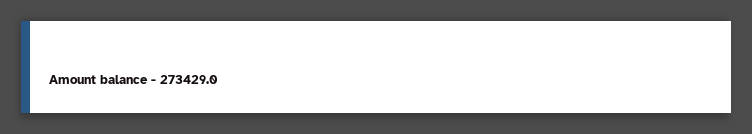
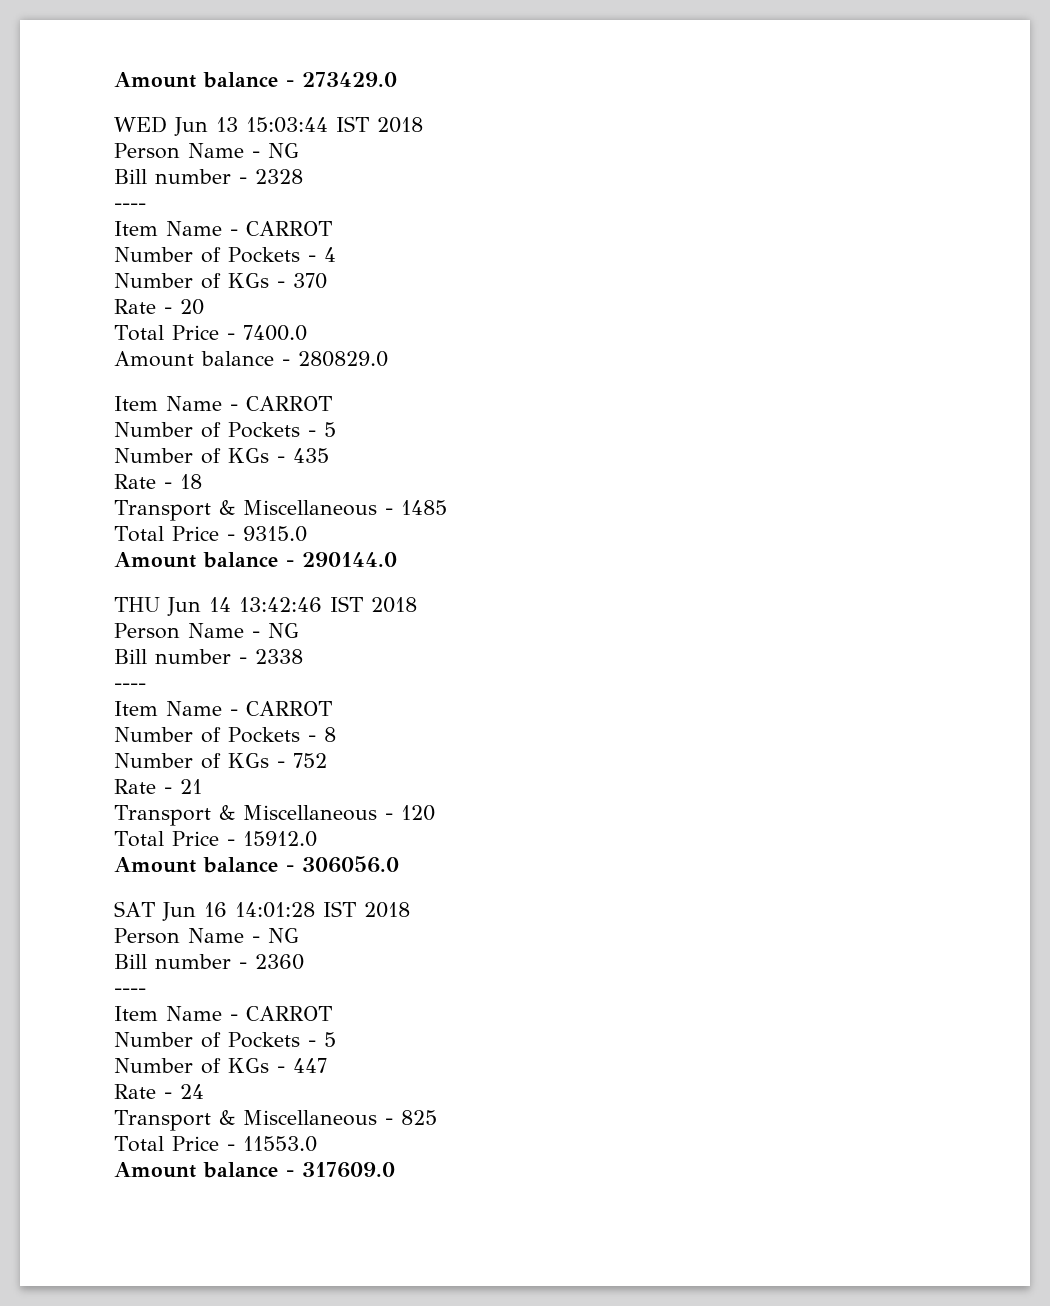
(218, 79) none -> [114,116,423,136] [114,143,299,159] [114,169,303,184] [114,203,146,210] [114,221,332,236] [114,247,336,263] [114,273,327,289] [114,299,204,315] [114,325,307,341] [114,351,388,367] [114,396,332,411] [114,422,336,438] [114,448,329,464] [114,474,202,489] [114,500,447,521] [114,526,307,542] [114,552,397,568] [114,596,417,616] [114,623,299,639] [114,649,303,664] [114,683,146,690] [114,701,332,716] [114,727,336,743] [114,753,327,769] [114,779,202,794] [114,805,435,826] [114,831,317,847] [114,856,399,873] [114,901,410,921] [114,928,299,944] [114,954,304,970] [114,988,146,995] [114,1006,332,1021] [114,1032,336,1048] [114,1058,327,1074] [114,1084,204,1099] [114,1110,437,1131] [114,1136,317,1152] [114,1162,395,1178] // WED Jun 13 15:03:44 IST 2018 // Person Name - NG // Bill number - 2328 // ---- // Item Name - CARROT // Number of Pockets - 4 // Number of KGs - 370 // Rate - 20 // Total Price - 7400.0 // Amount balance - 280829.0 // Item Name - CARROT // Number of Pockets - 5 // Number of KGs - 435 // Rate - 18 // Transport & Miscellaneous - 1485 // Total Price - 9315.0 // Amount balance - 290144.0 // THU Jun 14 13:42:46 IST 2018 // Person Name - NG // Bill number - 2338 // ---- // Item Name - CARROT // Number of Pockets - 8 // Number of KGs - 752 // Rate - 21 // Transport & Miscellaneous - 120 // Total Price - 15912.0 // Amount balance - 306056.0 // SAT Jun 16 14:01:28 IST 2018 // Person Name - NG // Bill number - 2360 // ---- // Item Name - CARROT // Number of Pockets - 5 // Number of KGs - 447 // Rate - 24 // Transport & Miscellaneous - 825 // Total Price - 11553.0 // Amount balance - 317609.0

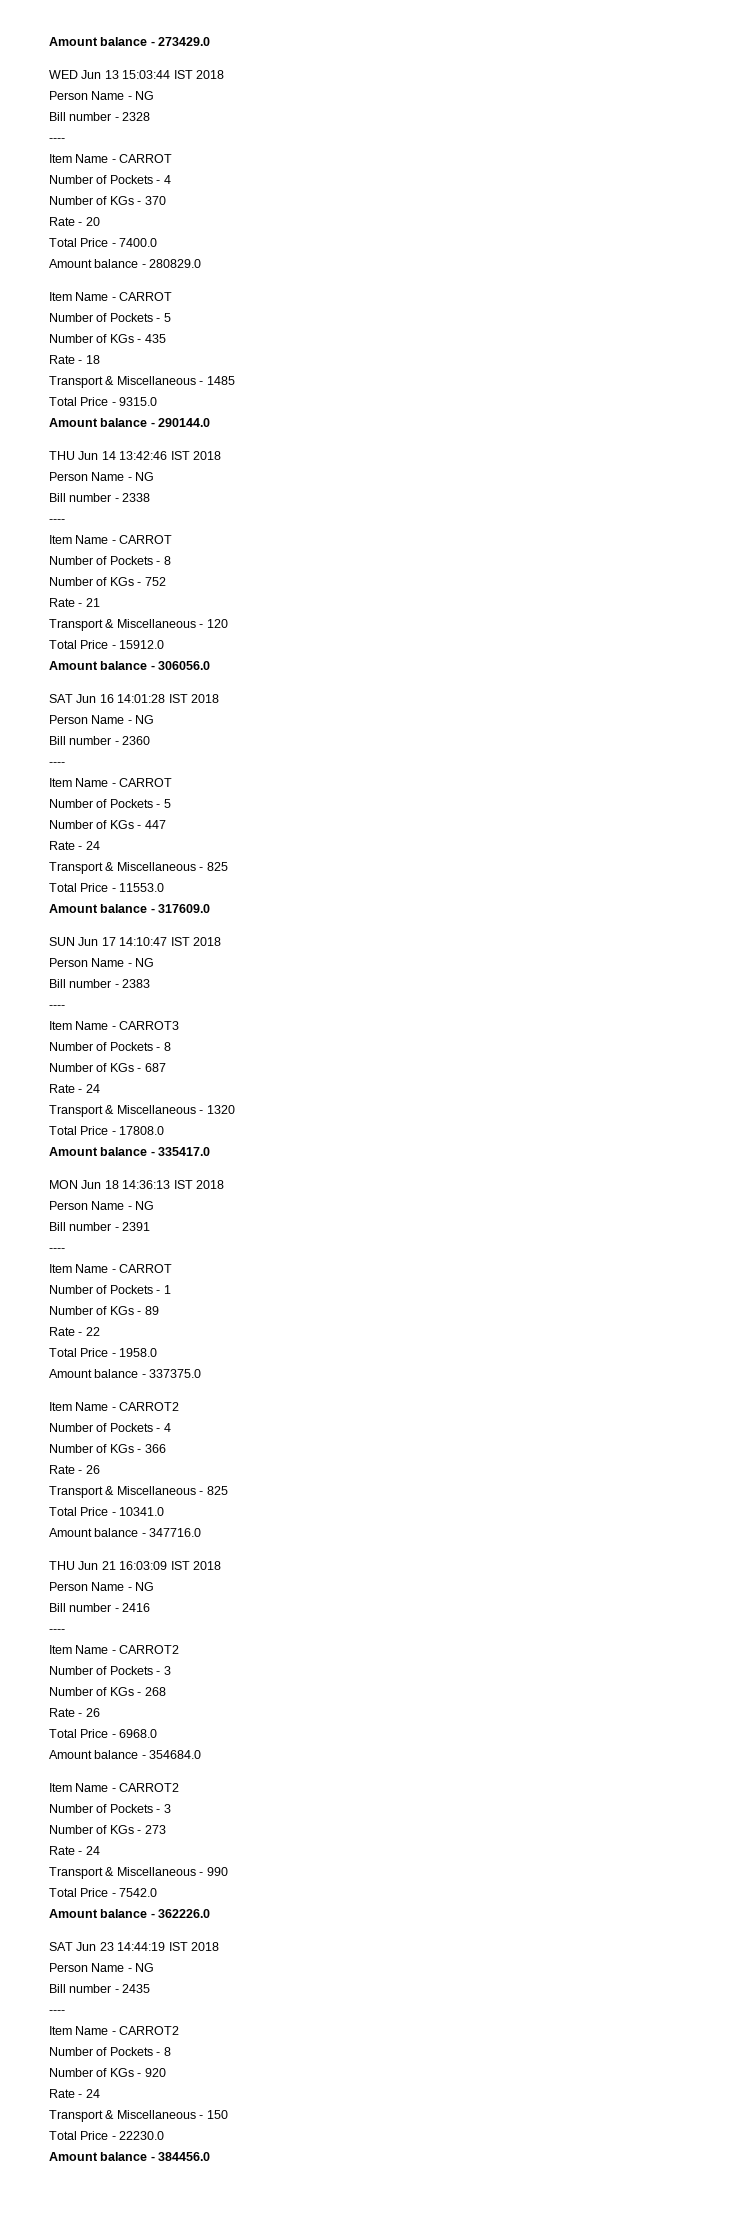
(395, 1170) none -> [49,937,221,946] [49,958,155,967] [49,979,151,988] [49,1005,65,1009] [49,1021,180,1030] [49,1042,171,1051] [49,1063,166,1072] [49,1084,100,1093] [49,1105,235,1117] [49,1126,165,1135] [49,1147,211,1156] [49,1180,224,1189] [49,1201,155,1210] [49,1222,151,1231] [49,1248,65,1252] [49,1264,173,1273] [49,1285,171,1294] [49,1306,159,1315] [49,1327,100,1336] [49,1348,158,1357] [49,1369,202,1378] [49,1402,180,1411] [49,1423,171,1432] [49,1444,166,1453] [49,1465,100,1474] [49,1486,228,1498] [49,1507,165,1516] [49,1528,202,1537] [49,1561,221,1570] [49,1582,155,1591] [49,1603,151,1612] [49,1629,65,1633] [49,1645,180,1654] [49,1666,171,1675] [49,1687,166,1696] [49,1708,100,1717] [49,1729,158,1738] [49,1750,202,1759] [49,1783,180,1792] [49,1804,171,1813] [49,1825,166,1834] [49,1846,100,1855] [49,1867,228,1879] [49,1888,158,1897] [49,1909,211,1918] [49,1942,219,1951] [49,1963,155,1972] [49,1984,151,1993] [49,2010,65,2014] [49,2026,180,2035] [49,2047,171,2056] [49,2068,166,2077] [49,2089,100,2098] [49,2110,228,2122] [49,2131,165,2140] [49,2152,211,2161] // SUN Jun 17 14:10:47 IST 2018 // Person Name - NG // Bill number - 2383 // ---- // Item Name - CARROT3 // Number of Pockets - 8 // Number of KGs - 687 // Rate - 24 // Transport & Miscellaneous - 1320 // Total Price - 17808.0 // Amount balance - 335417.0 // MON Jun 18 14:36:13 IST 2018 // Person Name - NG // Bill number - 2391 // ---- // Item Name - CARROT // Number of Pockets - 1 // Number of KGs - 89 // Rate - 22 // Total Price - 1958.0 // Amount balance - 337375.0 // Item Name - CARROT2 // Number of Pockets - 4 // Number of KGs - 366 // Rate - 26 // Transport & Miscellaneous - 825 // Total Price - 10341.0 // Amount balance - 347716.0 // THU Jun 21 16:03:09 IST 2018 // Person Name - NG // Bill number - 2416 // ---- // Item Name - CARROT2 // Number of Pockets - 3 // Number of KGs - 268 // Rate - 26 // Total Price - 6968.0 // Amount balance - 354684.0 // Item Name - CARROT2 // Number of Pockets - 3 // Number of KGs - 273 // Rate - 24 // Transport & Miscellaneous - 990 // Total Price - 7542.0 // Amount balance - 362226.0 // SAT Jun 23 14:44:19 IST 2018 // Person Name - NG // Bill number - 2435 // ---- // Item Name - CARROT2 // Number of Pockets - 8 // Number of KGs - 920 // Rate - 24 // Transport & Miscellaneous - 150 // Total Price - 22230.0 // Amount balance - 384456.0

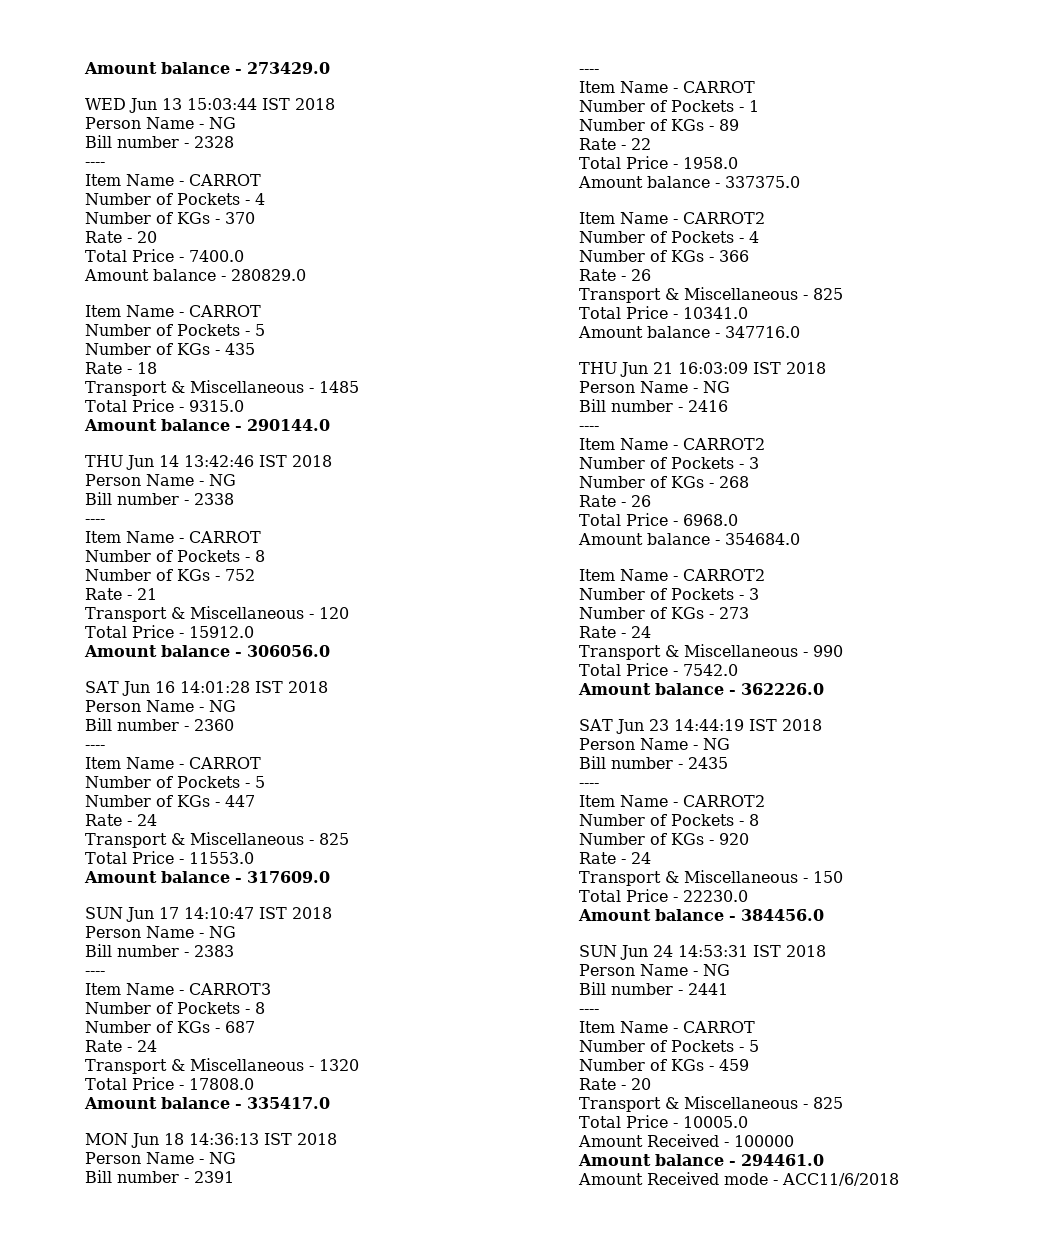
(211, 2156) none -> [579,945,826,960] [579,964,730,976] [579,982,728,995] [579,1009,599,1014] [579,1021,755,1033] [579,1040,759,1052] [579,1059,749,1071] [579,1078,651,1090] [579,1096,843,1112] [579,1115,748,1128] [578,1134,794,1147] [578,1154,824,1166] [578,1172,899,1186] // SUN Jun 24 14:53:31 IST 2018 // Person Name - NG // Bill number - 2441 // ---- // Item Name - CARROT // Number of Pockets - 5 // Number of KGs - 459 // Rate - 20 // Transport & Miscellaneous - 825 // Total Price - 10005.0 // Amount Received - 100000 // Amount balance - 294461.0 // Amount Received mode - ACC11/6/2018

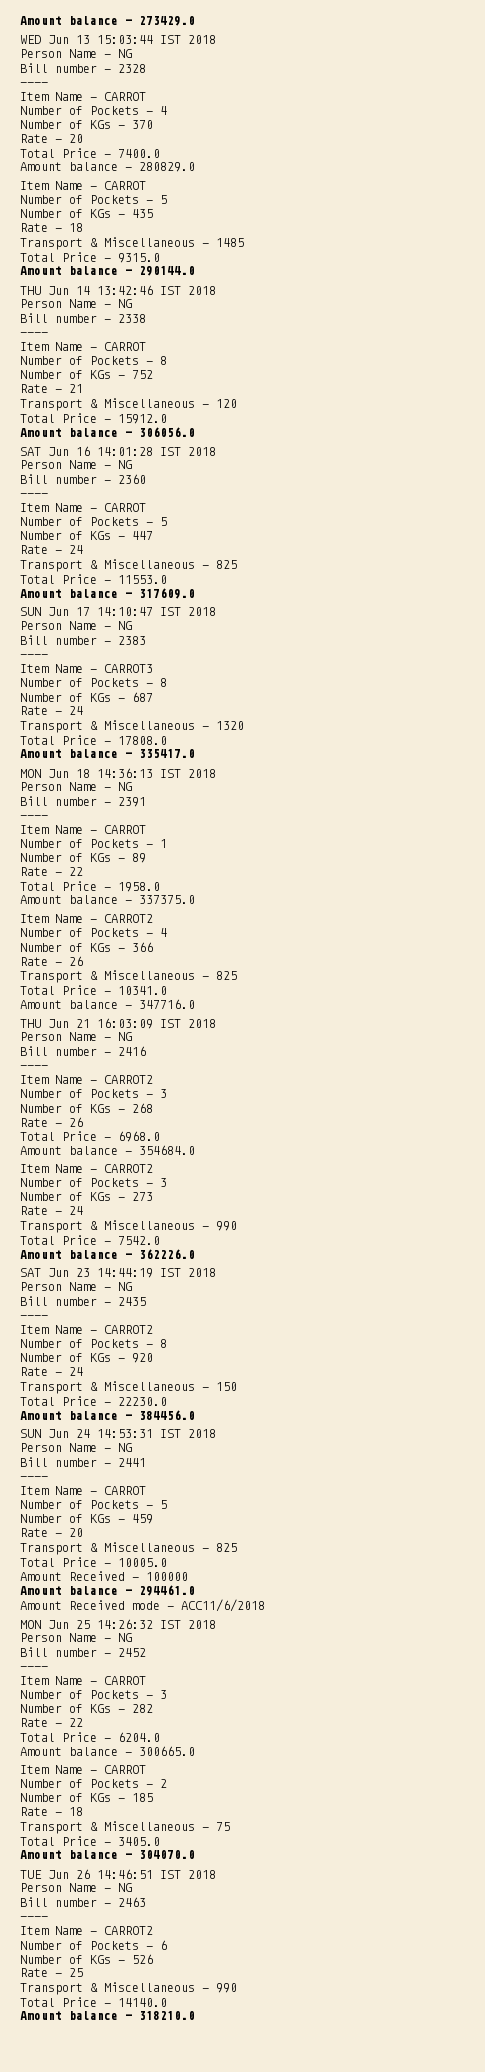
(899, 1179) none -> [20,1619,216,1629] [20,1633,132,1642] [20,1647,146,1657] [20,1666,48,1670] [20,1676,146,1685] [20,1690,167,1699] [20,1704,153,1713] [20,1718,83,1727] [20,1732,160,1742] [20,1746,195,1756] [20,1765,146,1774] [20,1779,167,1788] [20,1793,153,1802] [20,1807,83,1816] [20,1821,230,1834] [20,1836,160,1846] [20,1850,195,1859] [20,1869,216,1879] [20,1883,132,1892] [20,1897,146,1907] [20,1916,48,1920] [20,1926,153,1935] [20,1940,167,1950] [20,1954,153,1964] [20,1968,83,1977] [20,1982,237,1995] [20,1997,167,2007] [20,2011,195,2020] // MON Jun 25 14:26:32 IST 2018 // Person Name - NG // Bill number - 2452 // ---- // Item Name - CARROT // Number of Pockets - 3 // Number of KGs - 282 // Rate - 22 // Total Price - 6204.0 // Amount balance - 300665.0 // Item Name - CARROT // Number of Pockets - 2 // Number of KGs - 185 // Rate - 18 // Transport & Miscellaneous - 75 // Total Price - 3405.0 // Amount balance - 304070.0 // TUE Jun 26 14:46:51 IST 2018 // Person Name - NG // Bill number - 2463 // ---- // Item Name - CARROT2 // Number of Pockets - 6 // Number of KGs - 526 // Rate - 25 // Transport & Miscellaneous - 990 // Total Price - 14140.0 // Amount balance - 318210.0

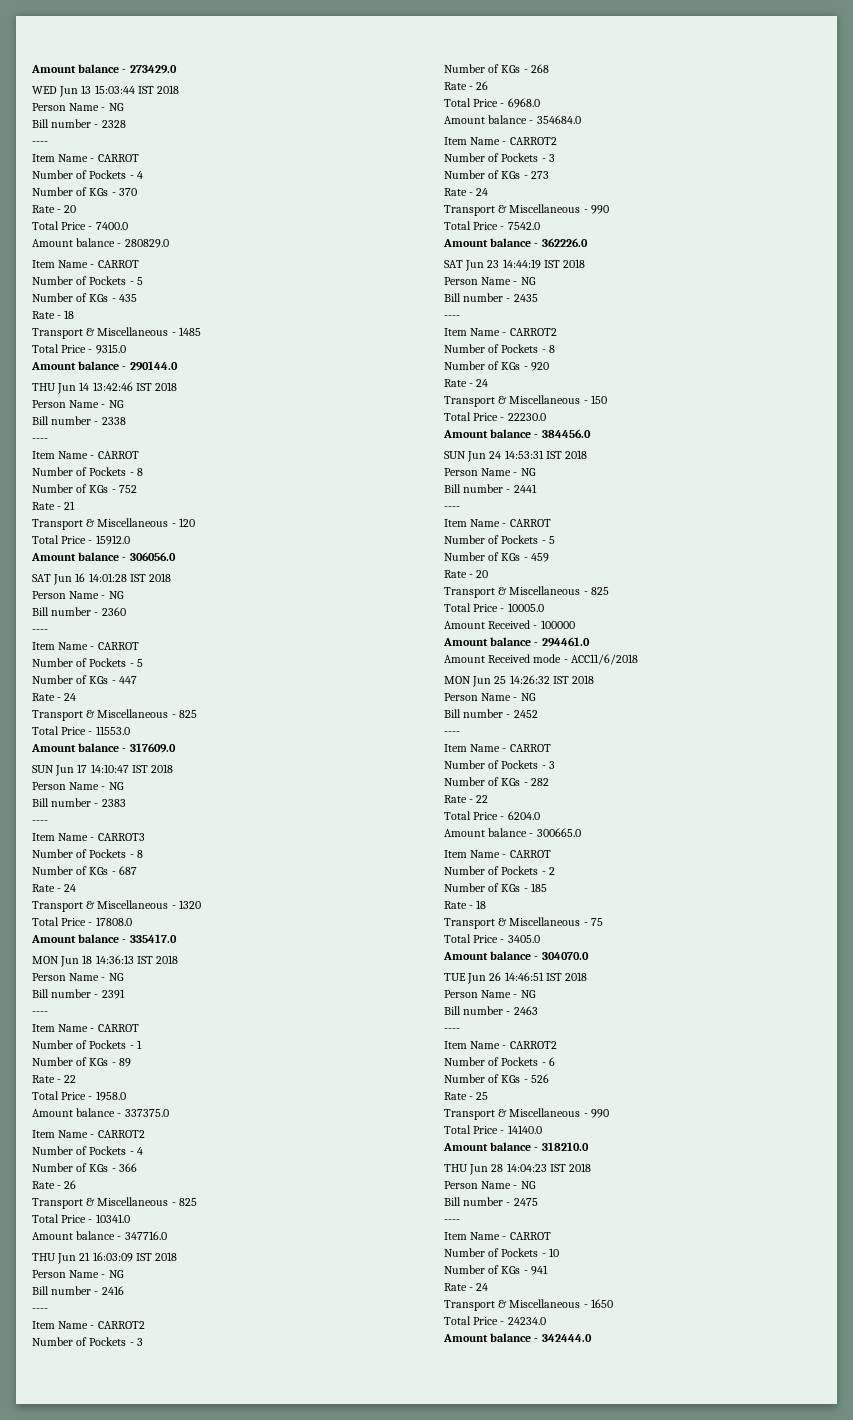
(195, 2015) none -> [444,1163,592,1175] [444,1181,536,1189] [444,1197,538,1206] [444,1219,460,1223] [444,1232,551,1240] [444,1248,559,1257] [444,1265,548,1275] [444,1283,489,1291] [444,1299,613,1311] [444,1316,546,1325] [443,1333,592,1342] // THU Jun 28 14:04:23 IST 2018 // Person Name - NG // Bill number - 2475 // ---- // Item Name - CARROT // Number of Pockets - 10 // Number of KGs - 941 // Rate - 24 // Transport & Miscellaneous - 1650 // Total Price - 24234.0 // Amount balance - 342444.0

